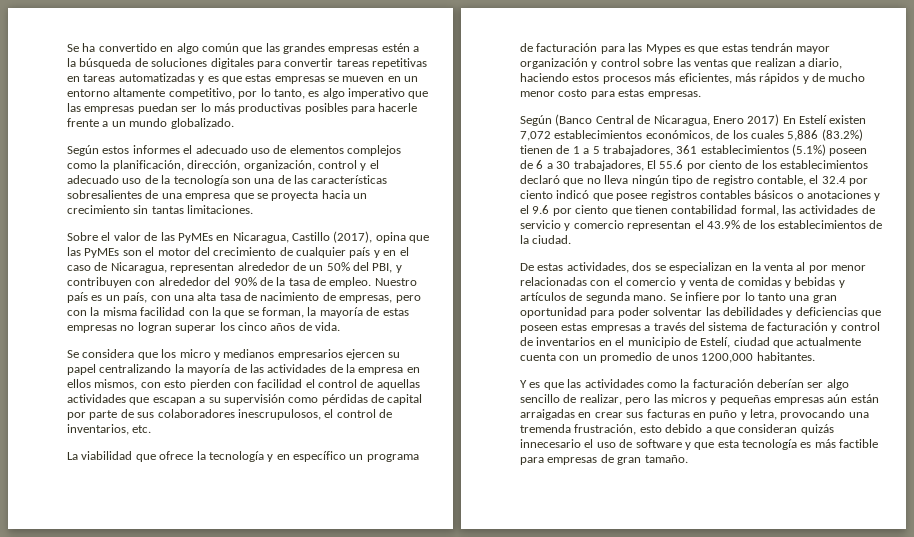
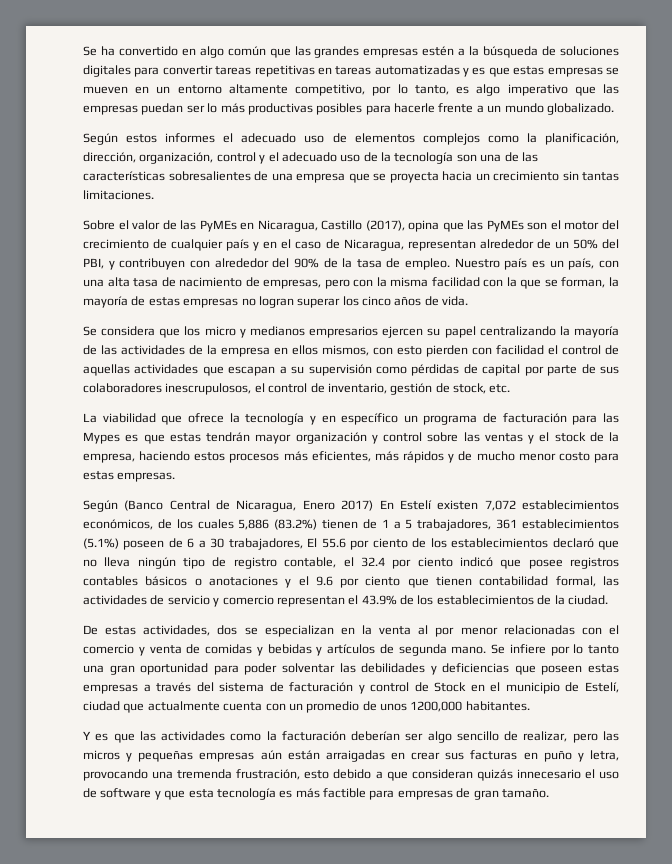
[67,424,129,435] inventarios, -> [327,383,486,395] inventario, gestión de stock,
[731,58,843,69] que realizan a diario, -> [528,432,619,444] [83,453,135,463] y el stock de la empresa,
[536,337,596,346] inventarios -> [434,682,467,692] Stock

